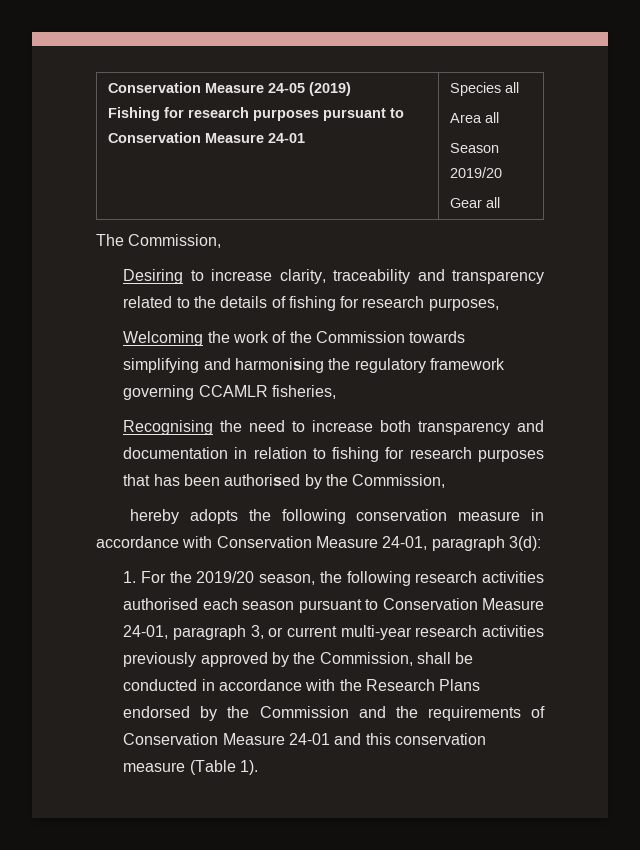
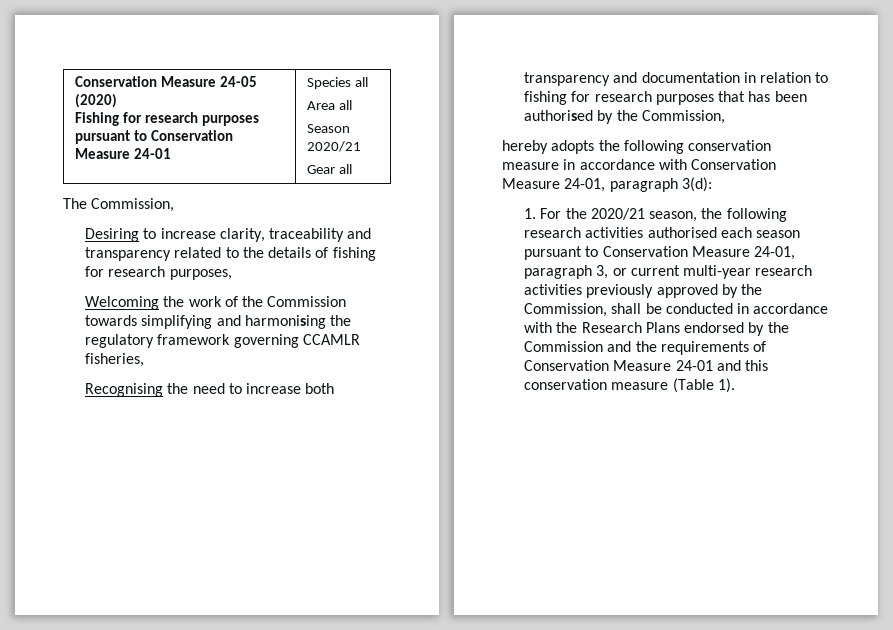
[308,82,351,96] (2019) -> [75,93,118,108] (2020)
[449,167,502,178] 2019/20 -> [307,141,362,152] 2020/21
[196,571,255,583] 2019/20 -> [590,208,645,220] 2020/21

